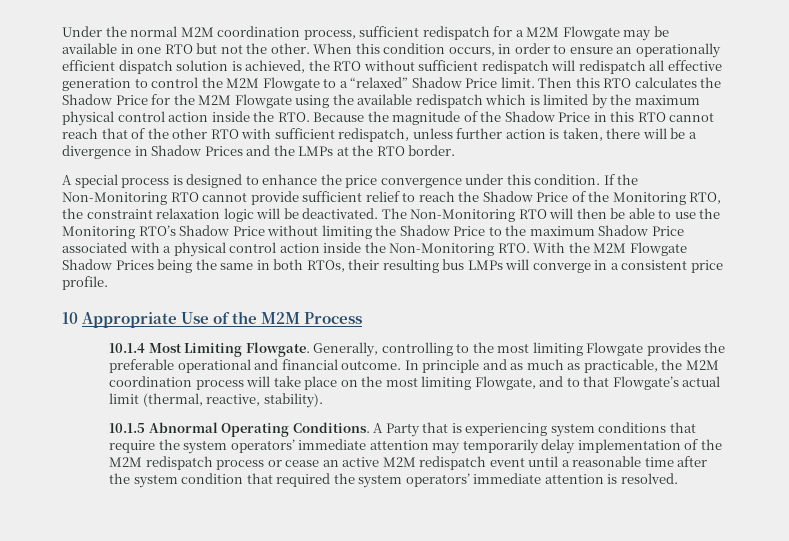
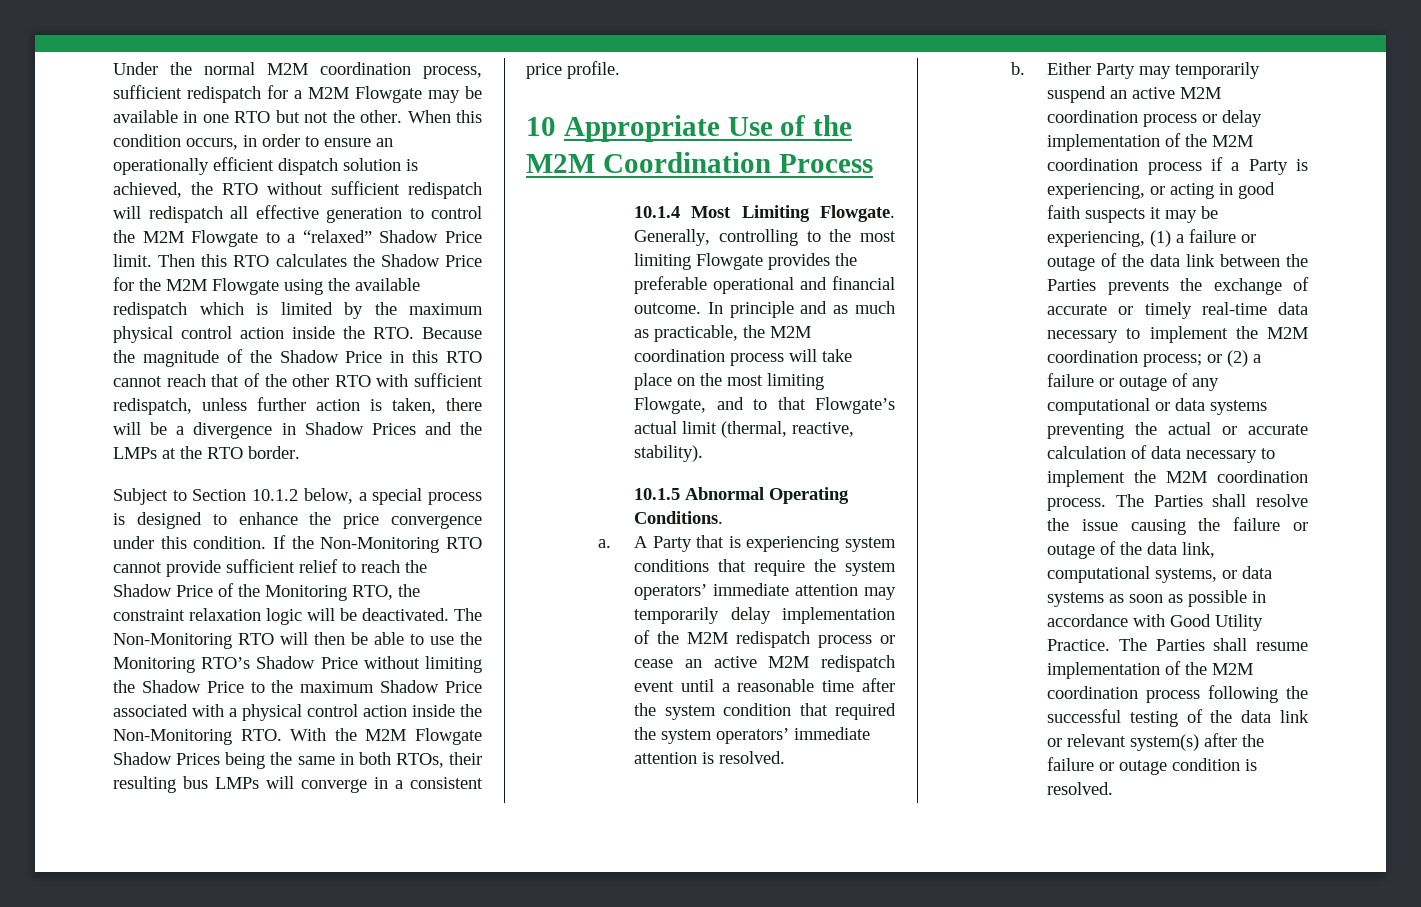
[62,175,72,185] A -> [113,488,367,505] Subject to Section 10.1.2 below, a
(301, 318) none -> [602,152,771,173] Coordination
(370, 427) none -> [598,539,612,548] // a.
(678, 478) none -> [1011,62,1261,79] [1047,86,1222,103] [1047,110,1263,127] [1047,133,1254,151] [1047,157,1308,175] [1047,182,1276,199] [1047,205,1219,223] [1047,229,1257,247] [1047,253,1308,271] [1047,277,1309,295] [1047,302,1308,319] [1047,326,1308,343] [1047,350,1262,367] [1047,373,1220,391] [1047,398,1268,415] [1047,422,1308,439] [1047,445,1276,463] [1047,470,1308,487] [1047,494,1308,511] [1047,517,1308,535] [1047,541,1216,559] [1047,566,1273,583] [1047,590,1267,607] [1047,614,1264,631] [1047,638,1308,651] [1047,661,1254,679] [1047,685,1308,703] [1047,709,1309,727] [1047,733,1265,751] [1047,757,1258,775] [1047,782,1114,795] // b. Either Party may temporarily suspend an active M2M coordination process or delay implementation of the M2M coordination process if a Party is experiencing, or acting in good faith suspects it may be experiencing, (1) a failure or outage of the data link between the Parties prevents the exchange of accurate or timely real-time data necessary to implement the M2M coordination process; or (2) a failure or outage of any computational or data systems preventing the actual or accurate calculation of data necessary to implement the M2M coordination process. The Parties shall resolve the issue causing the failure or outage of the data link, computational systems, or data systems as soon as possible in accordance with Good Utility Practice. The Parties shall resume implementation of the M2M coordination process following the successful testing of the data link or relevant system(s) after the failure or outage condition is resolved.

